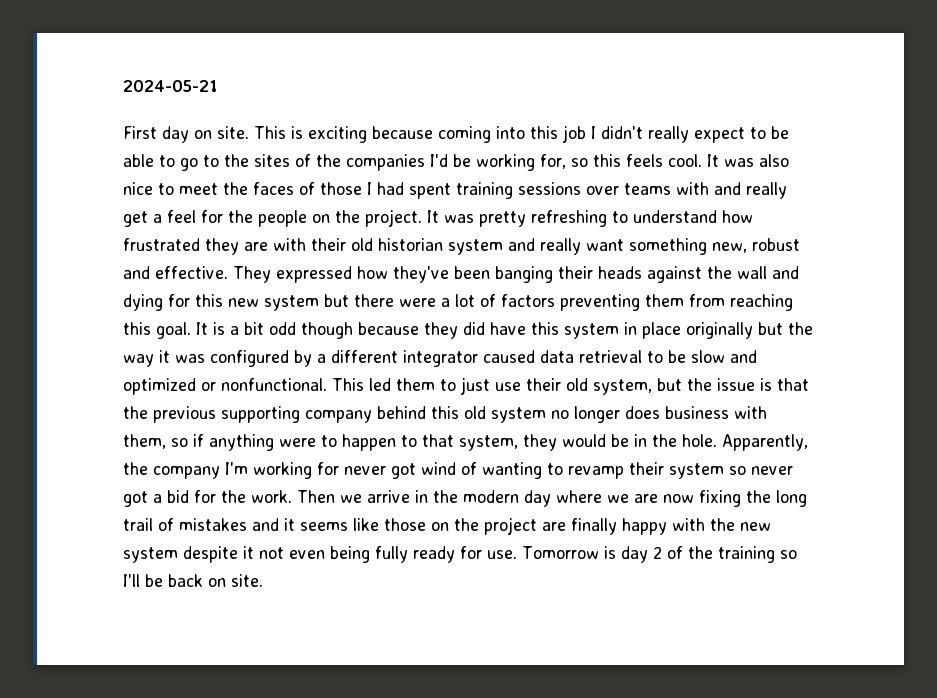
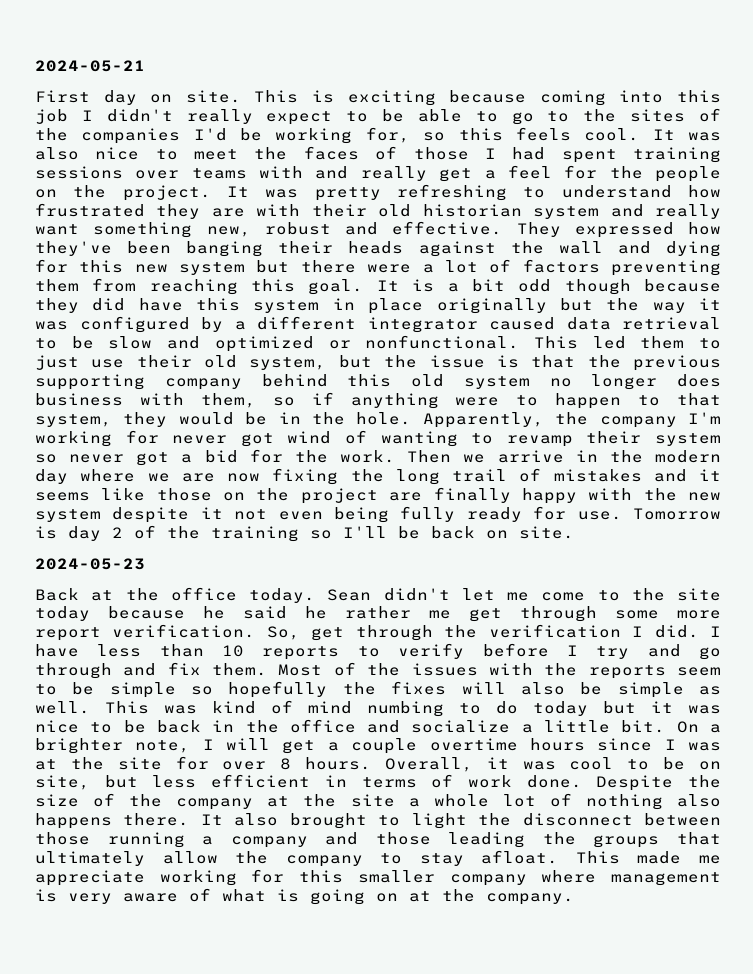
(263, 580) none -> [35,558,145,570] [35,587,721,603] [35,606,721,622] [35,624,722,641] [35,643,722,660] [35,662,722,679] [35,681,722,698] [35,700,721,717] [35,719,721,733] [35,738,722,754] [35,756,721,772] [35,774,721,791] [35,793,721,810] [35,813,722,829] [35,832,721,848] [35,850,721,867] [35,869,721,886] [35,888,574,905] // 2024-05-23 // Back at the office today. Sean didn't let me come to the site today because he said he rather me get through some more report verification. So, get through the verification I did. I have less than 10 reports to verify before I try and go through and fix them. Most of the issues with the reports seem to be simple so hopefully the fixes will also be simple as well. This was kind of mind numbing to do today but it was nice to be back in the office and socialize a little bit. On a brighter note, I will get a couple overtime hours since I was at the site for over 8 hours. Overall, it was cool to be on site, but less efficient in terms of work done. Despite the size of the company at the site a whole lot of nothing also happens there. It also brought to light the disconnect between those running a company and those leading the groups that ultimately allow the company to stay afloat. This made me appreciate working for this smaller company where management is very aware of what is going on at the company.

